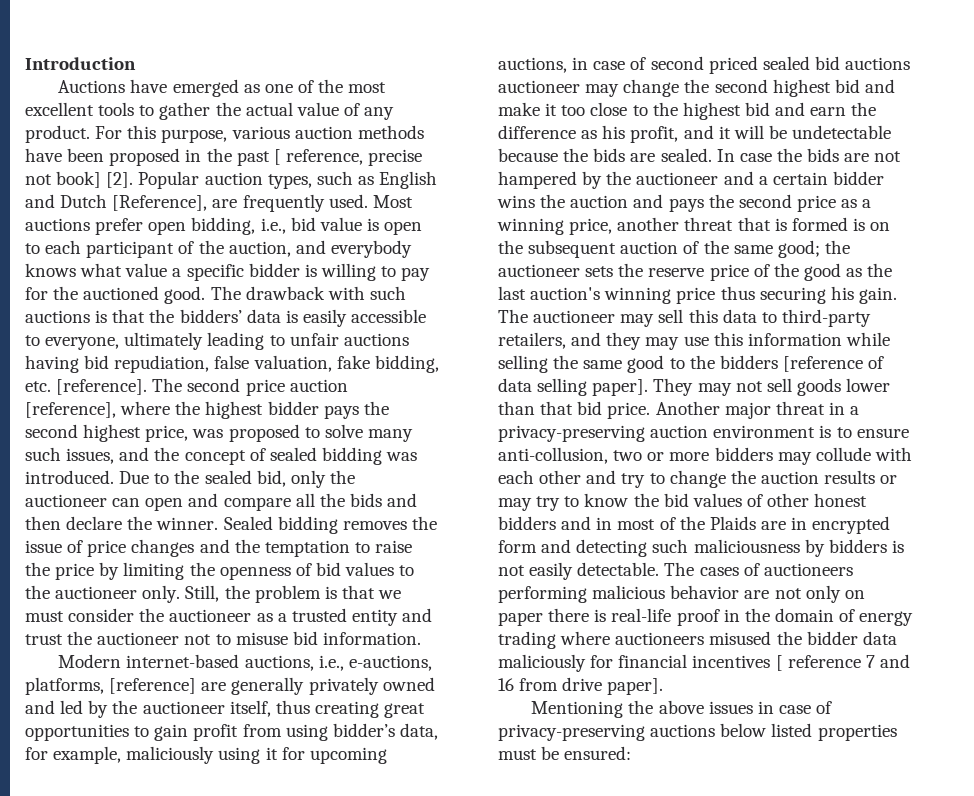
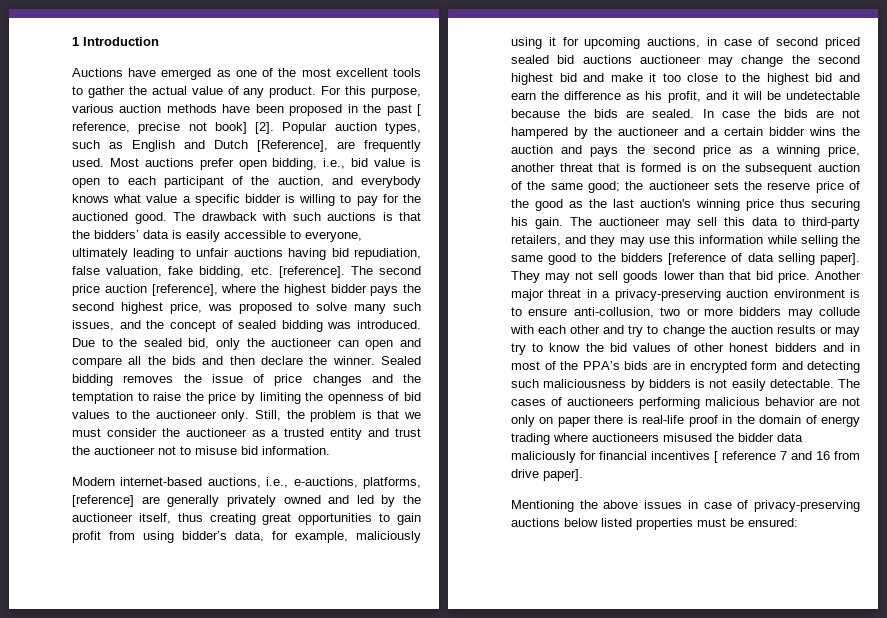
(25, 63) none -> [72,37,79,46] 1
[709,516,756,530] Plaids -> [582,361,648,370] PPA’s bids

